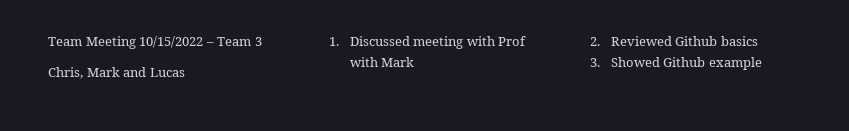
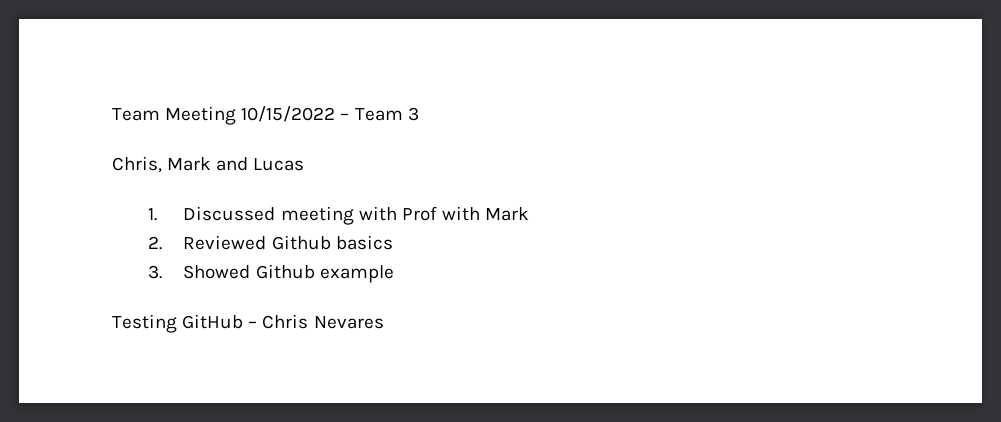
(762, 63) none -> [112,314,384,333] // Testing GitHub – Chris Nevares

